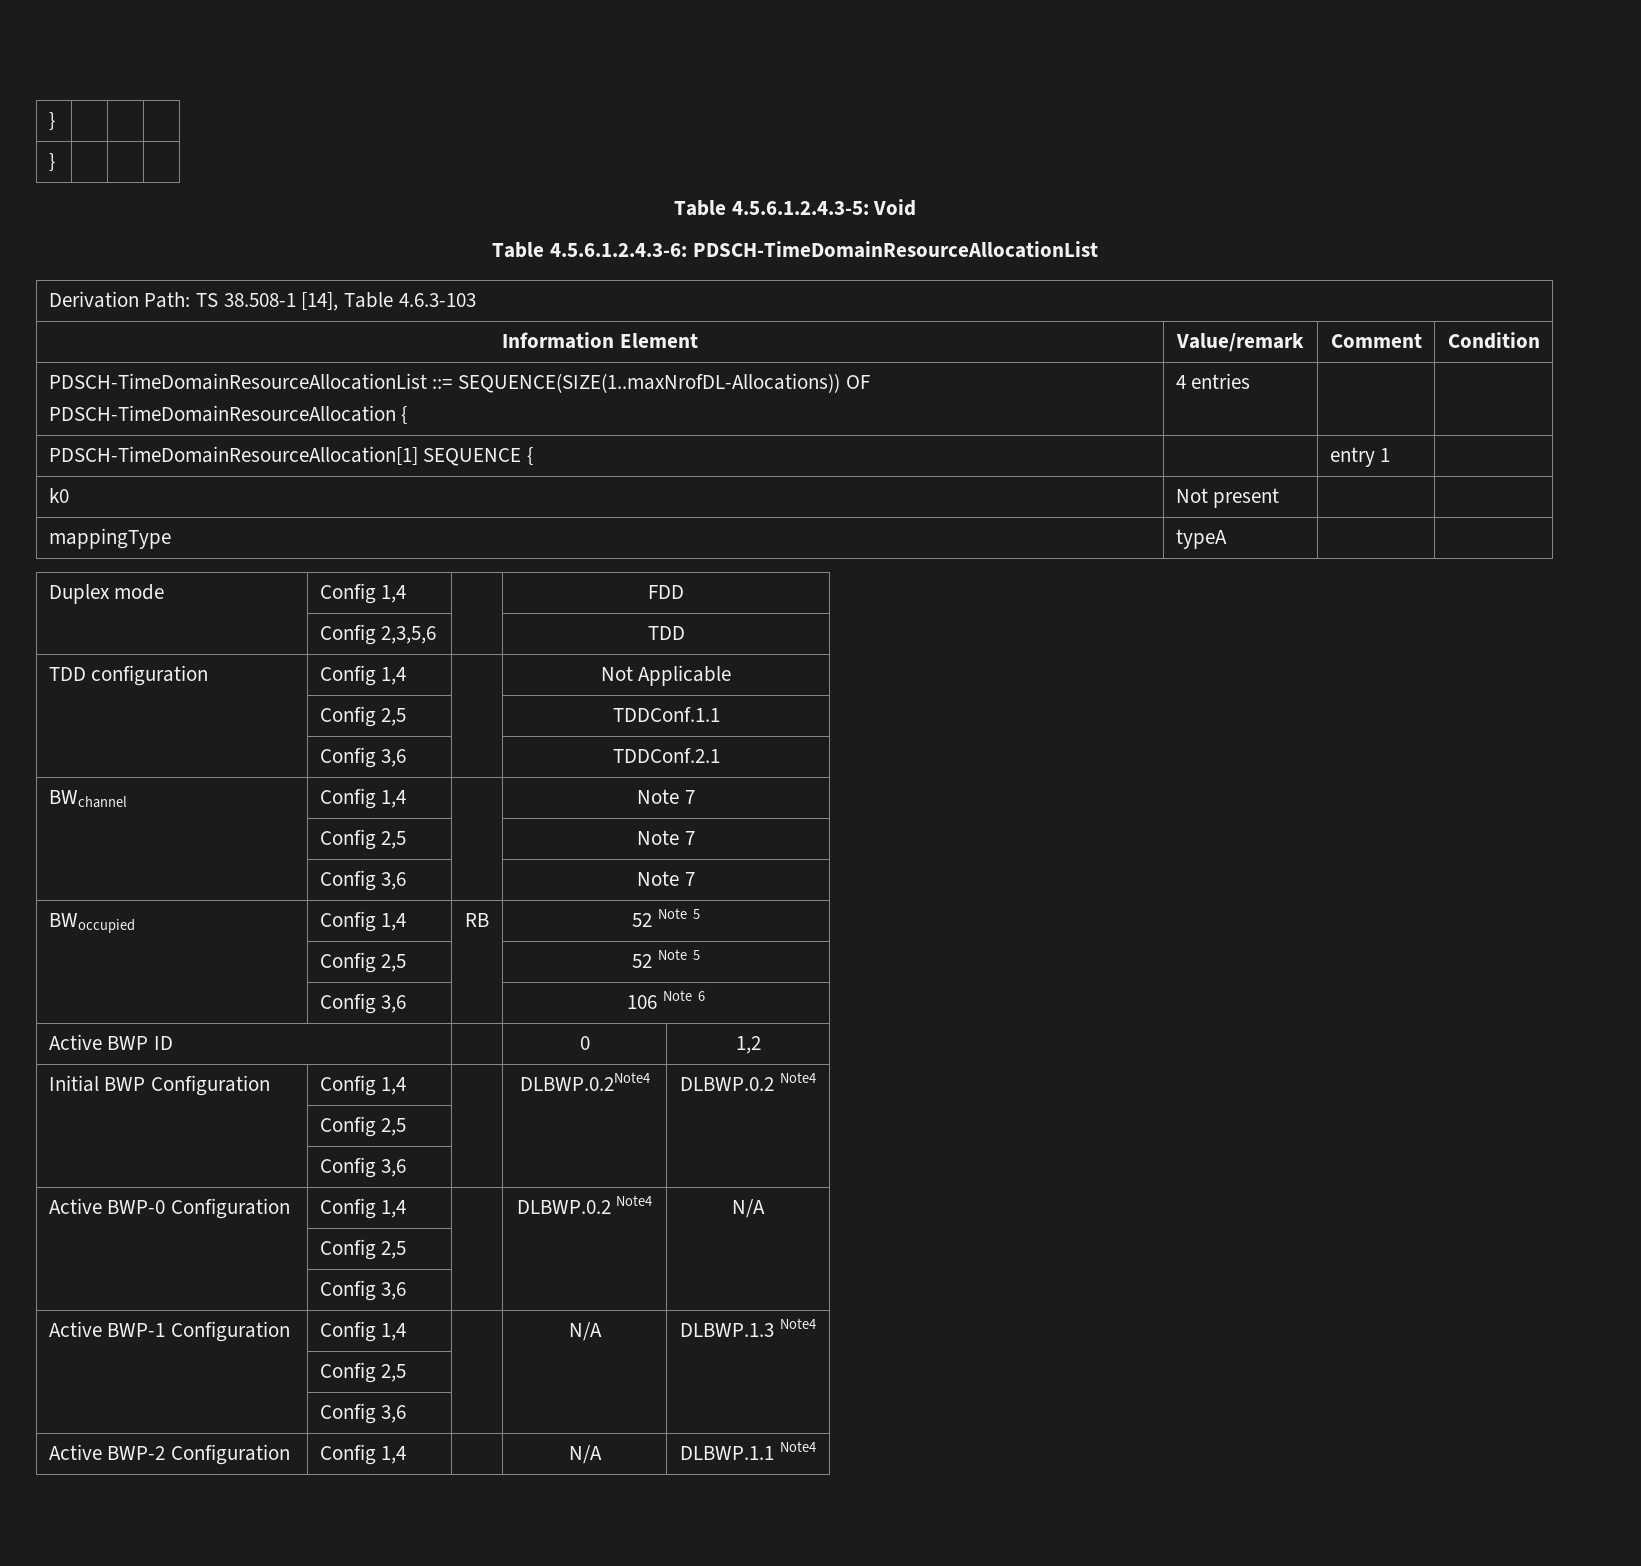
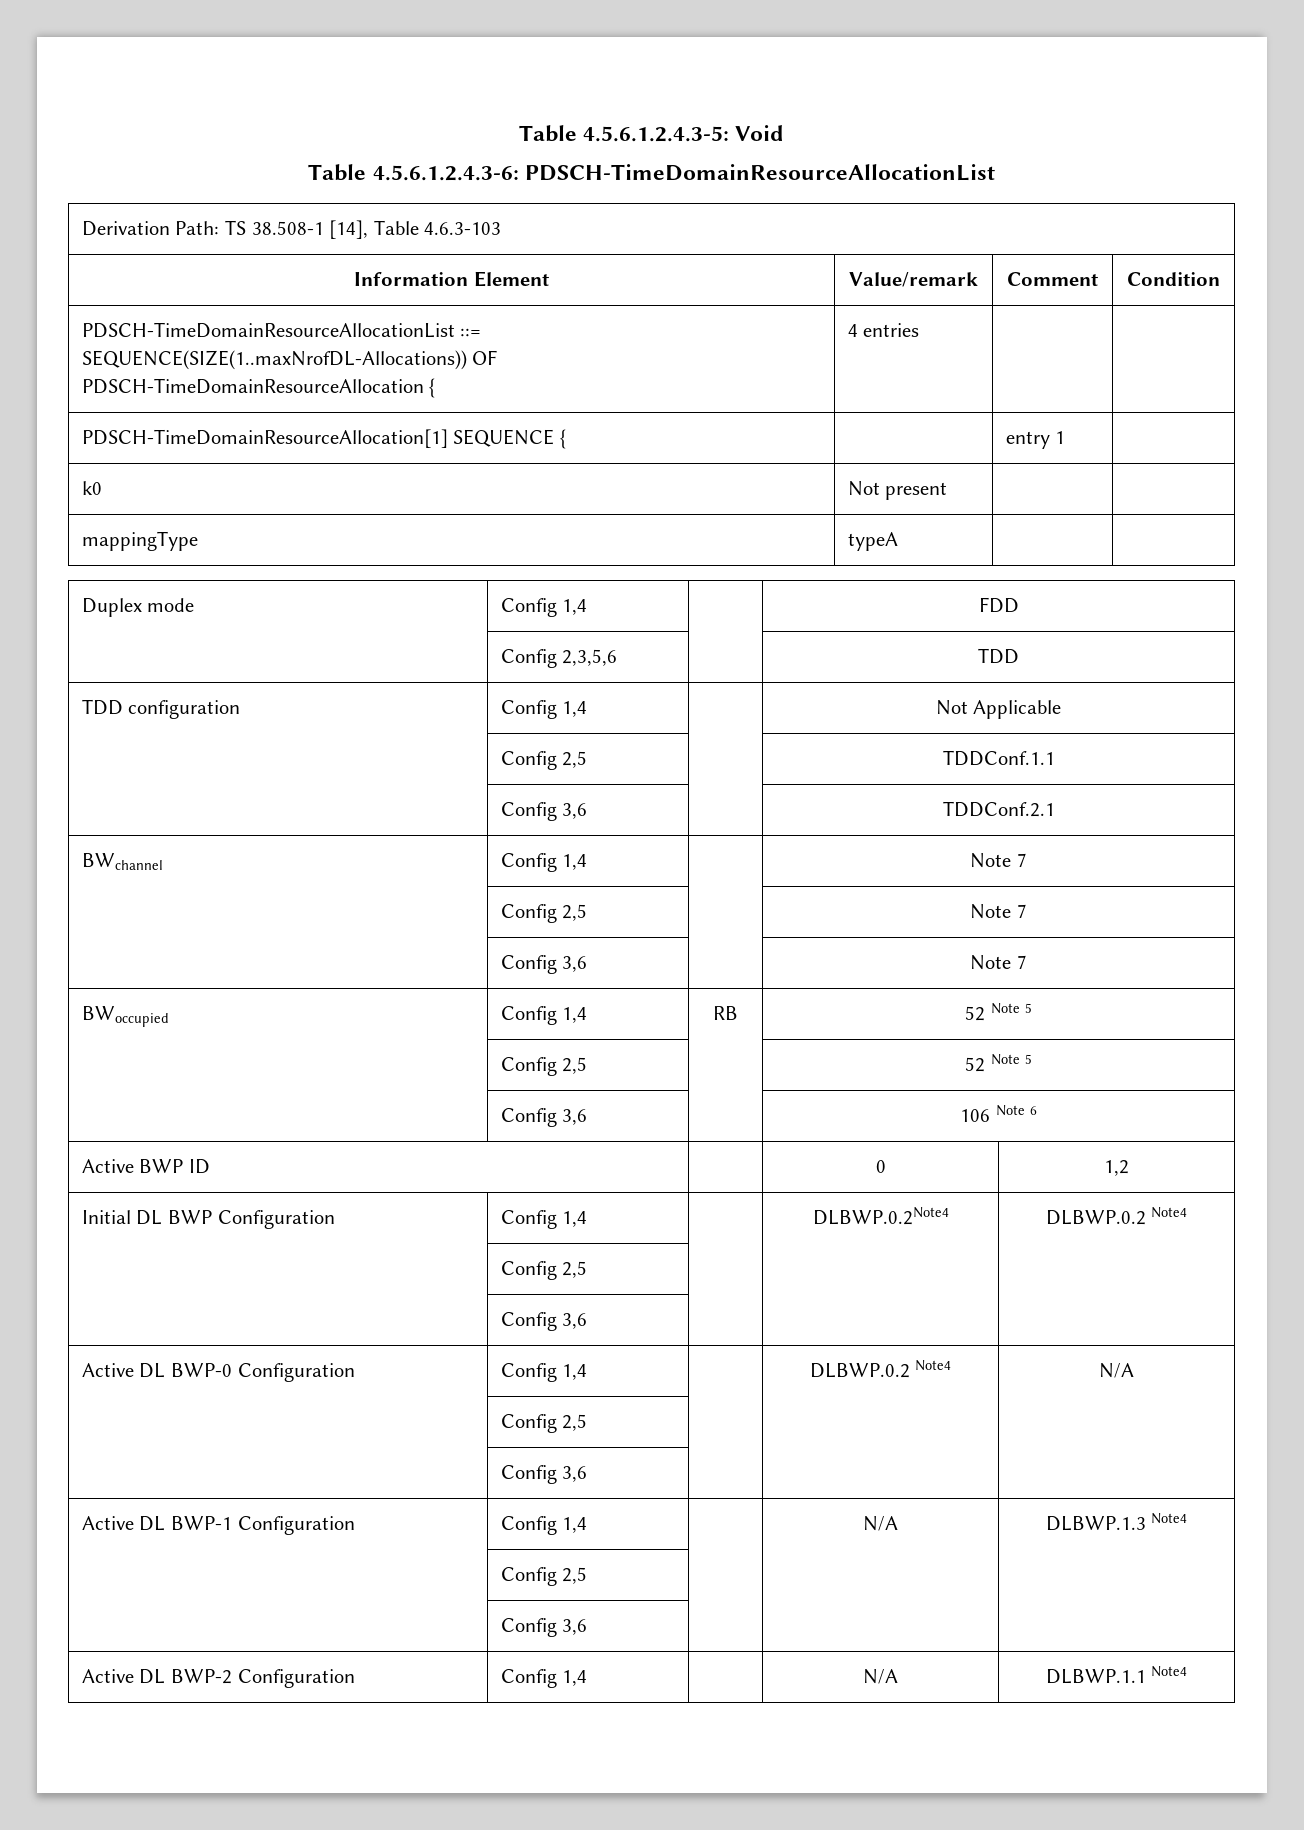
[48,112,55,130] [48,153,55,171] } | | | // } | | | // -> (518, 133) none
(99, 1083) none -> [136,1210,163,1225] DL
(102, 1206) none -> [139,1363,166,1378] DL
(102, 1329) none -> [139,1516,166,1531] DL
(102, 1452) none -> [139,1669,166,1684] DL

